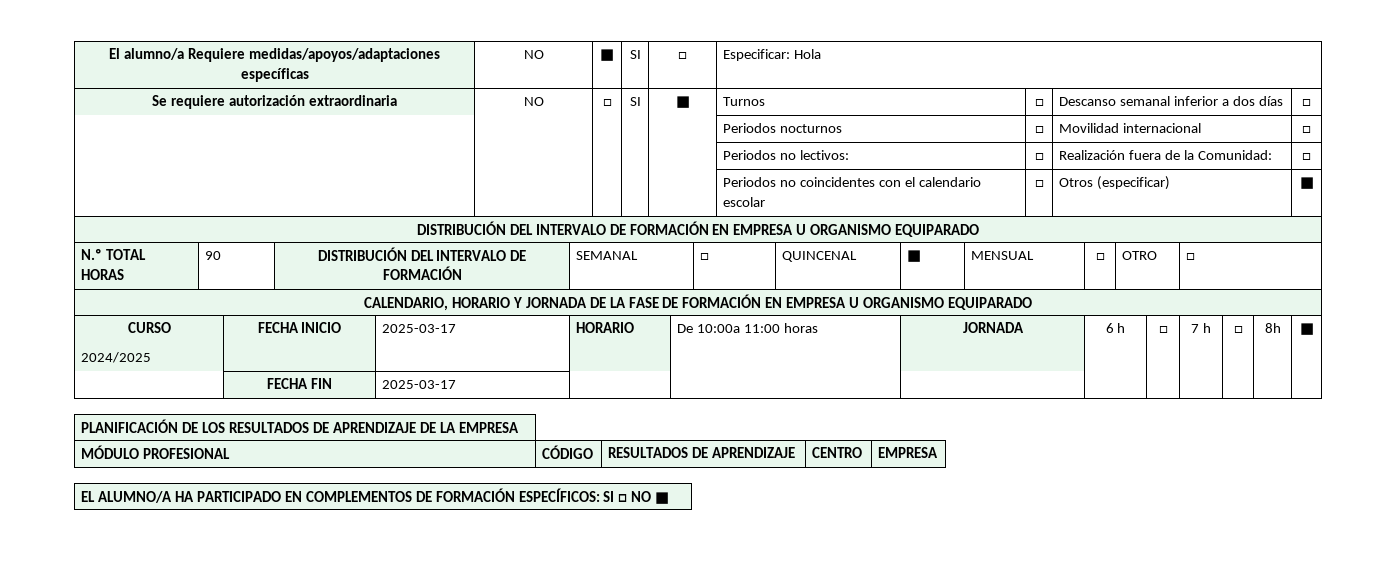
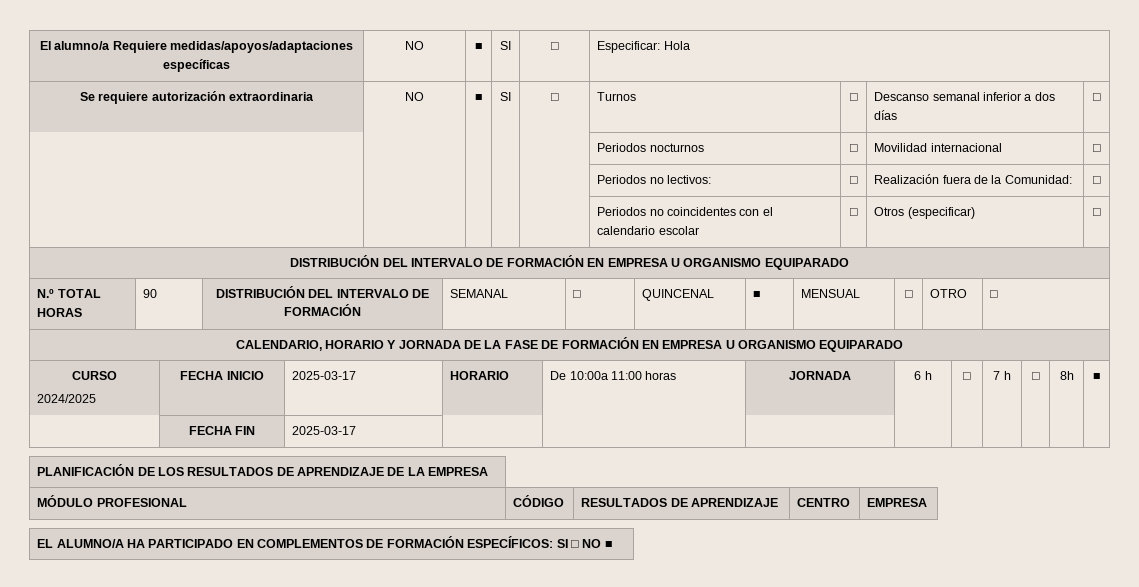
[602,99,612,106] [629,97,641,106] [675,96,690,108] □ | SI | ■ -> [474,94,483,101] [500,92,511,101] [550,93,559,101] ■ | SI | □
[1299,177,1314,189] ■ -> [1092,208,1101,216] □

